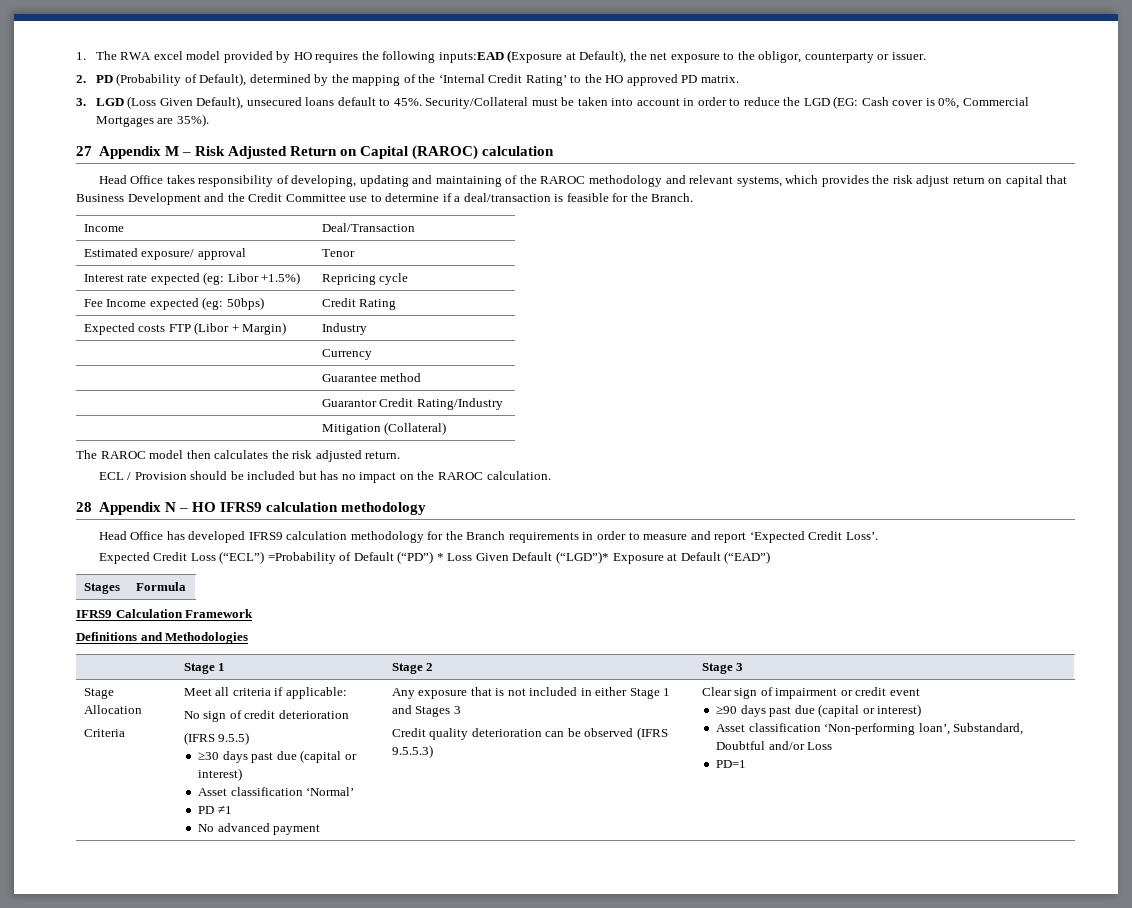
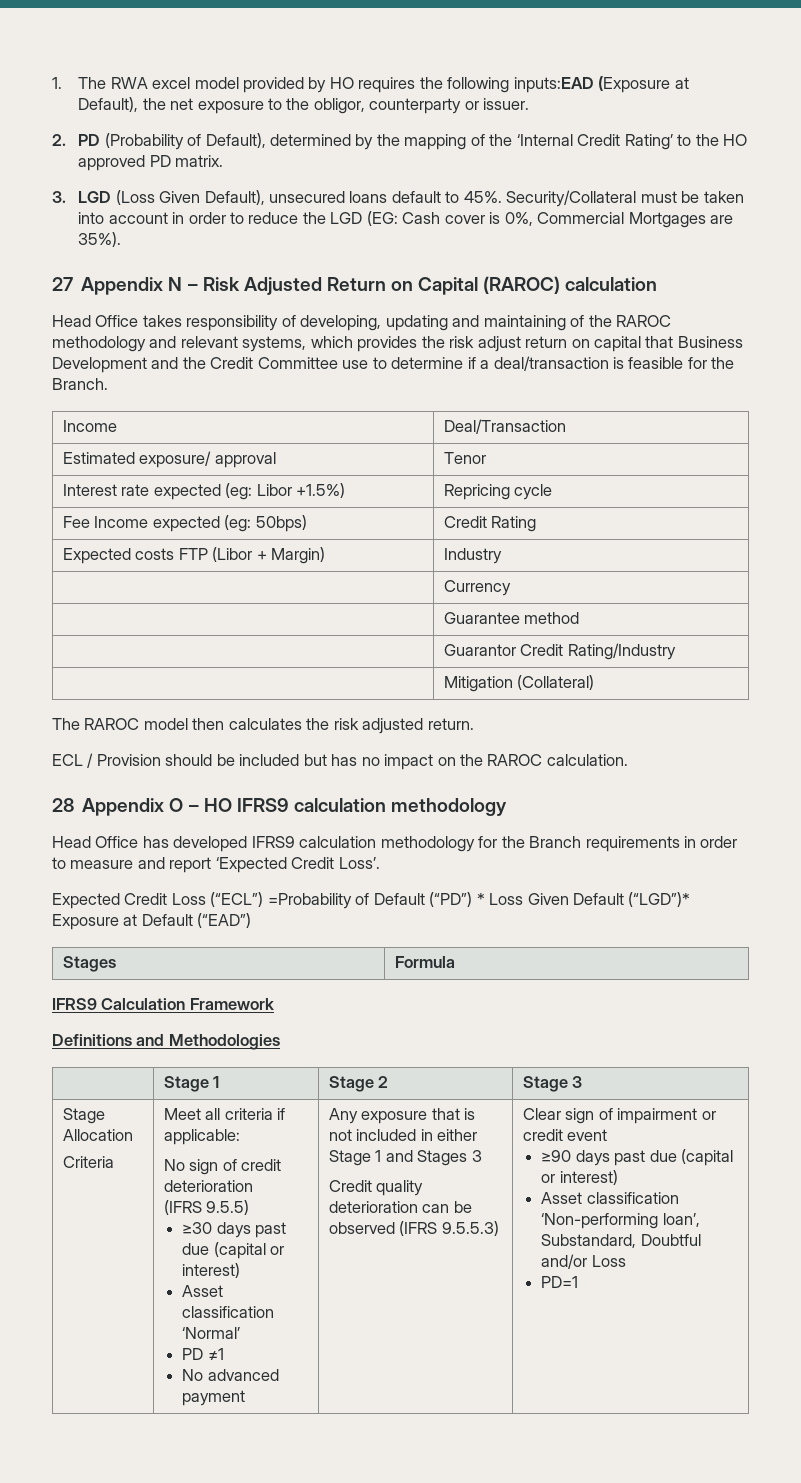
[164,146,179,156] M -> [168,277,183,291] N
[164,502,176,512] N -> [169,798,184,812] O

